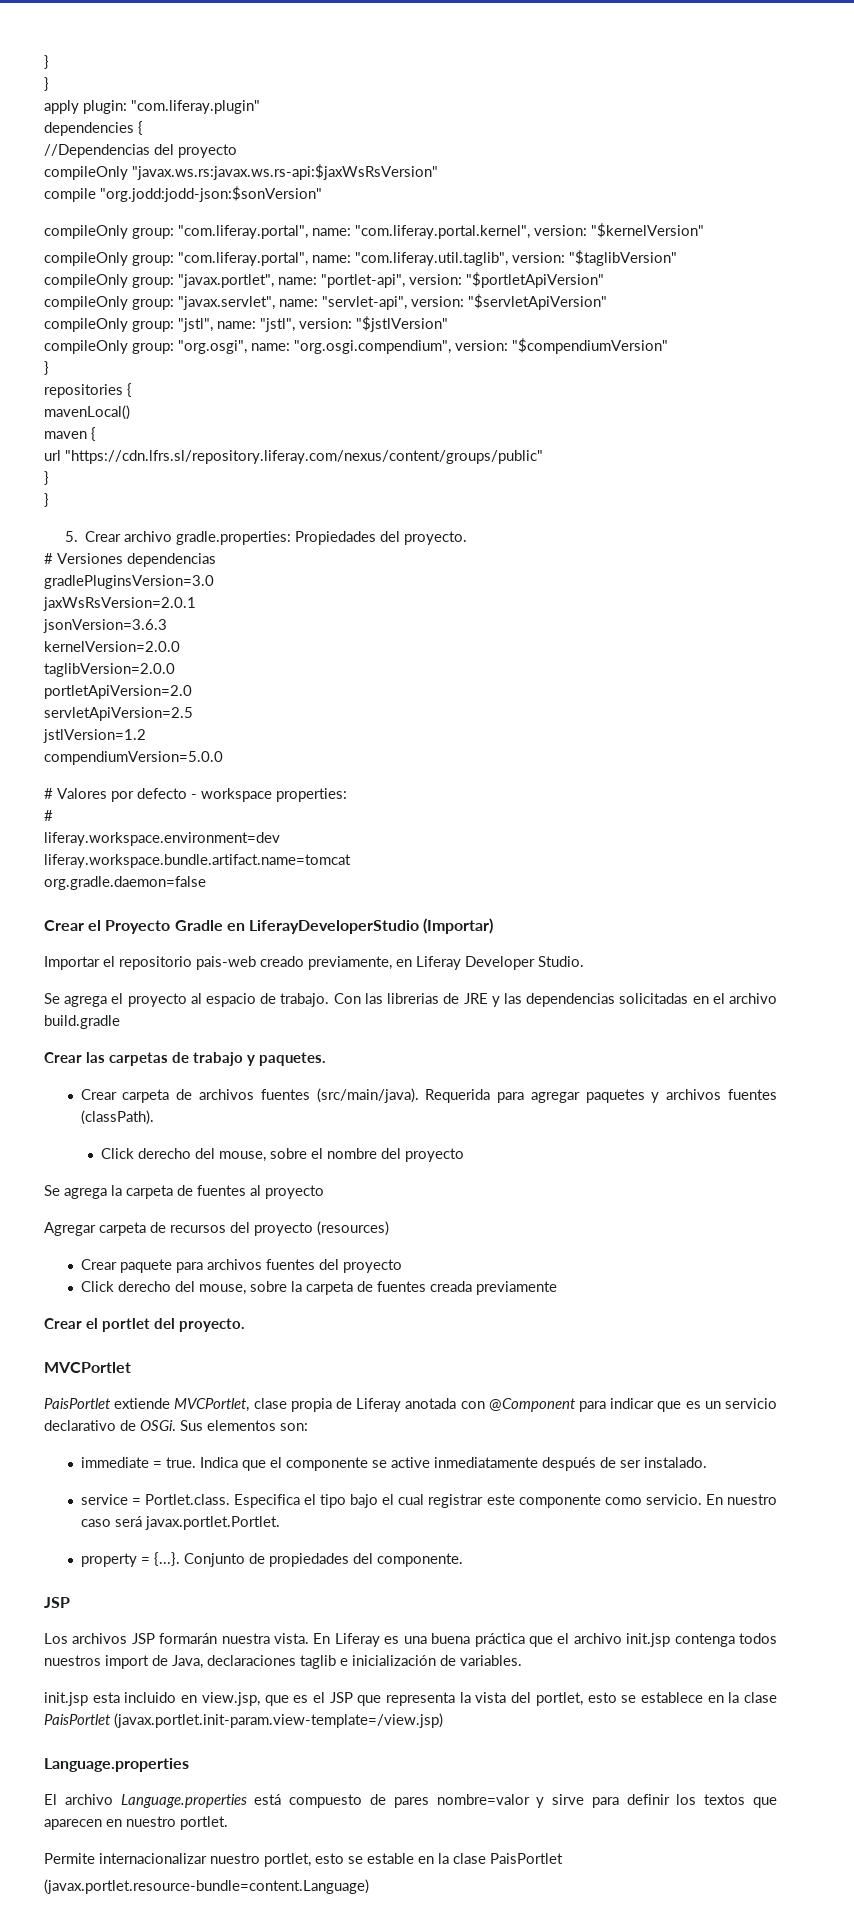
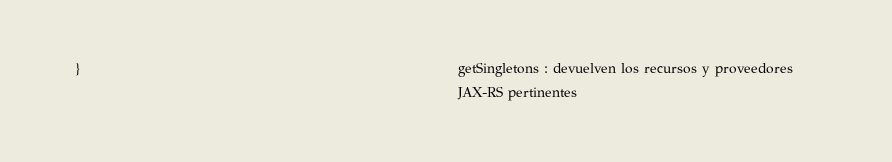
[44,55,49,69] [44,77,49,91] [44,100,260,114] [44,121,143,136] [44,144,237,158] [44,164,438,180] [44,186,322,202] [44,223,704,239] [44,250,677,266] [44,272,604,288] [44,294,607,310] [44,316,448,332] [44,338,668,354] [44,361,49,375] [44,383,132,398] [44,405,130,420] [44,427,96,441] [44,450,543,464] [44,471,49,485] [44,493,49,507] [64,531,468,545] [44,553,216,567] [44,575,214,589] [43,597,196,611] [43,619,167,633] [44,641,180,652] [44,663,175,677] [44,685,192,699] [44,707,193,721] [43,729,146,743] [44,751,223,765] [44,788,347,802] [44,810,53,821] [44,832,280,846] [44,854,351,868] [44,876,206,890] [44,918,494,934] [44,956,584,970] [44,993,778,1007] [44,1015,120,1029] [44,1052,326,1066] [80,1088,777,1103] [80,1110,154,1125] [101,1148,465,1162] [44,1185,324,1199] [44,1221,389,1236] [80,1259,402,1273] [80,1281,557,1295] [44,1318,245,1332] [44,1362,131,1373] [44,1398,778,1412] [44,1420,308,1431] [80,1457,707,1471] [80,1494,777,1508] [80,1516,280,1530] [80,1552,463,1567] [44,1597,70,1608] [44,1633,777,1647] [44,1655,522,1669] [44,1692,778,1706] [44,1713,443,1728] [44,1758,189,1772] [44,1794,778,1808] [44,1816,228,1830] [44,1853,563,1867] [44,1879,369,1894] } // } // apply plugin: "com.liferay.plugin" // dependencies { // //Dependencias del proyecto // compileOnly "javax.ws.rs:javax.ws.rs-api:$jaxWsRsVersion" // compile "org.jodd:jodd-json:$sonVersion" // compileOnly group: "com.liferay.portal", name: "com.liferay.portal.kernel", version: "$kernelVersion" // compileOnly group: "com.liferay.portal", name: "com.liferay.util.taglib", version: "$taglibVersion" // compileOnly group: "javax.portlet", name: "portlet-api", version: "$portletApiVersion" // compileOnly group: "javax.servlet", name: "servlet-api", version: "$servletApiVersion" // compileOnly group: "jstl", name: "jstl", version: "$jstlVersion" // compileOnly group: "org.osgi", name: "org.osgi.compendium", version: "$compendiumVersion" // } // repositories { // mavenLocal() // maven { // url "https://cdn.lfrs.sl/repository.liferay.com/nexus/content/groups/public" // } // } // 5. Crear archivo gradle.properties: Propiedades del proyecto. // # Versiones dependencias // gradlePluginsVersion=3.0 // jaxWsRsVersion=2.0.1 // jsonVersion=3.6.3 // kernelVersion=2.0.0 // taglibVersion=2.0.0 // portletApiVersion=2.0 // servletApiVersion=2.5 // jstlVersion=1.2 // compendiumVersion=5.0.0 // # Valores por defecto - workspace properties: // # // liferay.workspace.environment=dev // liferay.workspace.bundle.artifact.name=tomcat // org.gradle.daemon=false // Crear el Proyecto Gradle en LiferayDeveloperStudio (Importar) // Importar el repositorio pais-web creado previamente, en Liferay Developer Studio. // Se agrega el proyecto al espacio de trabajo. Con las librerias de JRE y las dependencias solicitadas en el archivo build.gradle // Crear las carpetas de trabajo y paquetes. // Crear carpeta de archivos fuentes (src/main/java). Requerida para agregar paquetes y archivos fuentes (classPath). // Click derecho del mouse, sobre el nombre del proyecto // Se agrega la carpeta de fuentes al proyecto // Agregar carpeta de recursos del proyecto (resources) // Crear paquete para archivos fuentes del proyecto // Click derecho del mouse, sobre la carpeta de fuentes creada previamente // Crear el portlet del proyecto. // MVCPortlet // PaisPortlet extiende MVCPortlet, clase propia de Liferay anotada con @Component para indicar que es un servicio declarativo de OSGi. Sus elementos son: // immediate = true. Indica que el componente se active inmediatamente después de ser instalado. // service = Portlet.class. Especifica el tipo bajo el cual registrar este componente como servicio. En nuestro caso será javax.portlet.Portlet. // property = {...}. Conjunto de propiedades del componente. // JSP // Los archivos JSP formarán nuestra vista. En Liferay es una buena práctica que el archivo init.jsp contenga todos nuestros import de Java, declaraciones taglib e inicialización de variables. // init.jsp esta incluido en view.jsp, que es el JSP que representa la vista del portlet, esto se establece en la clase PaisPortlet (javax.portlet.init-param.view-template=/view.jsp) // Language.properties // El archivo Language.properties está compuesto de pares nombre=valor y sirve para definir los textos que aparecen en nuestro portlet. // Permite internacionalizar nuestro portlet, esto se estable en la clase PaisPortlet // (javax.portlet.resource-bundle=content.Language) -> [74,63,81,76] [458,62,793,77] [457,86,577,101] } // getSingletons : devuelven los recursos y proveedores JAX-RS pertinentes

